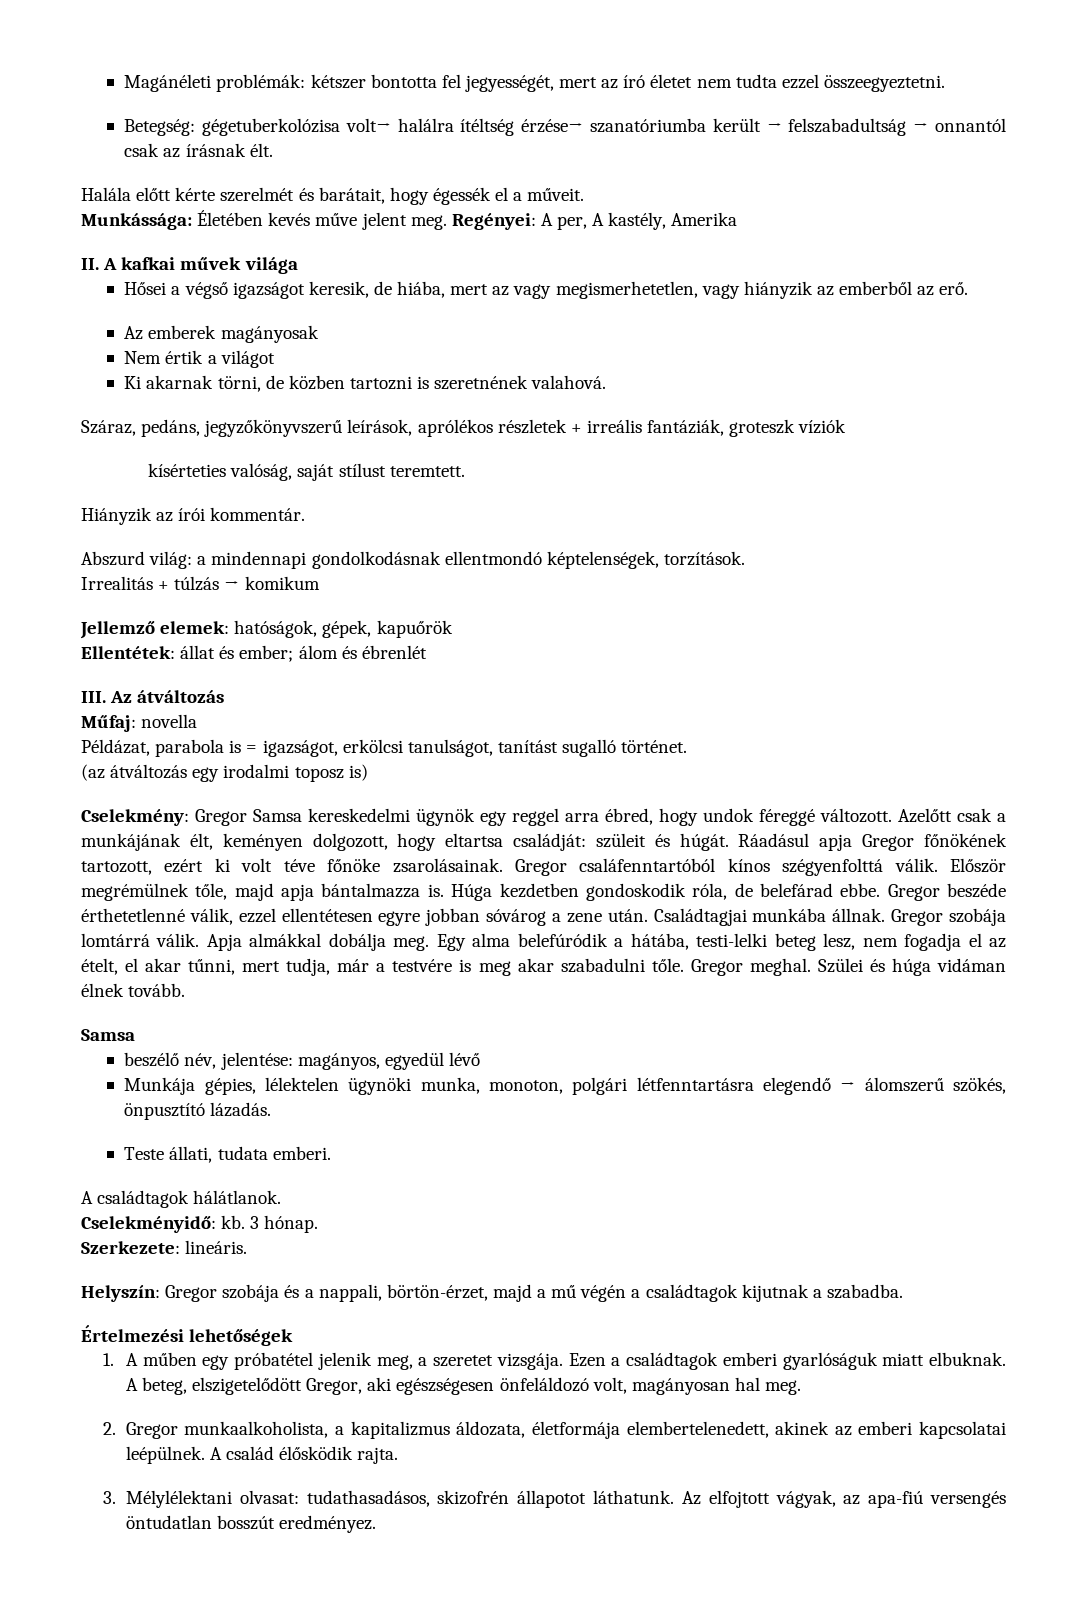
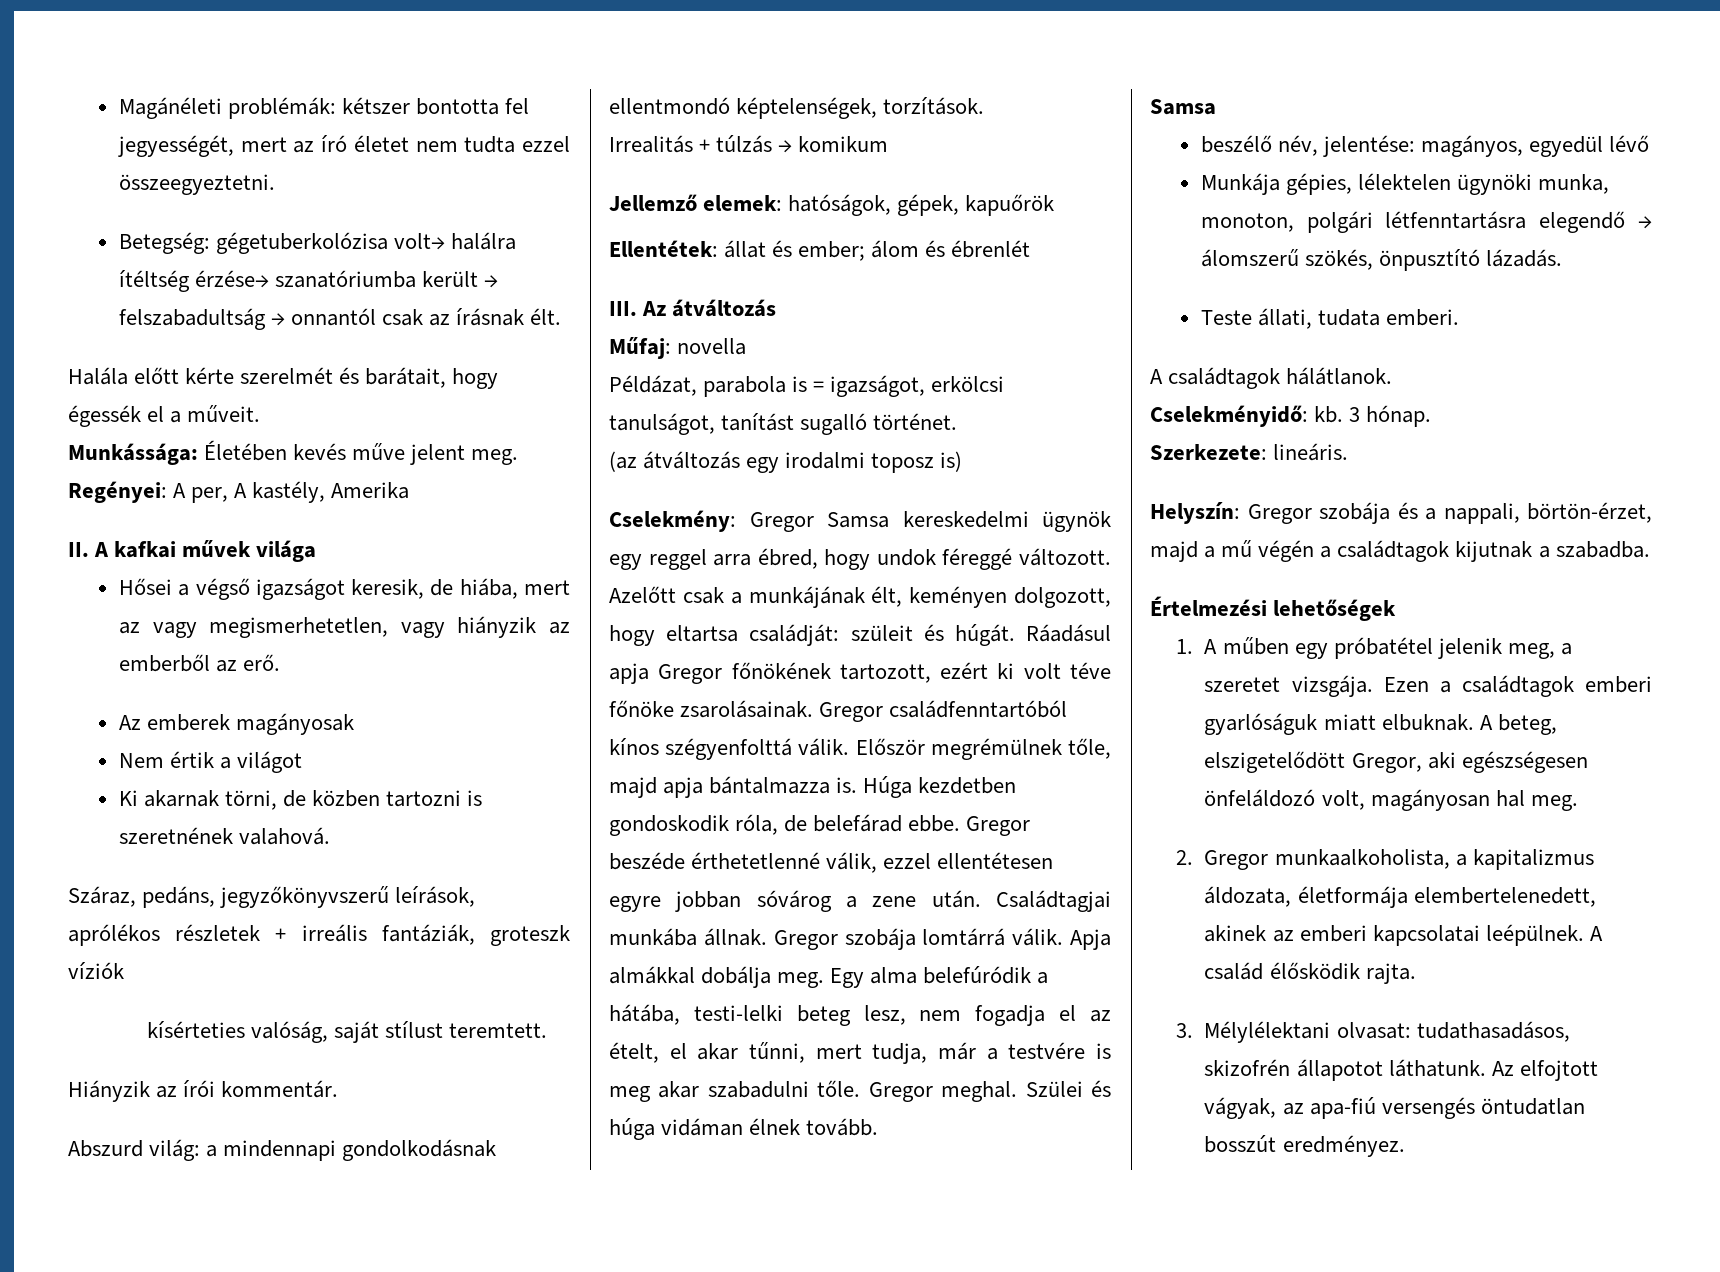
[579,858,716,872] csaláfenntartóból -> [889,700,1068,718] családfenntartóból

